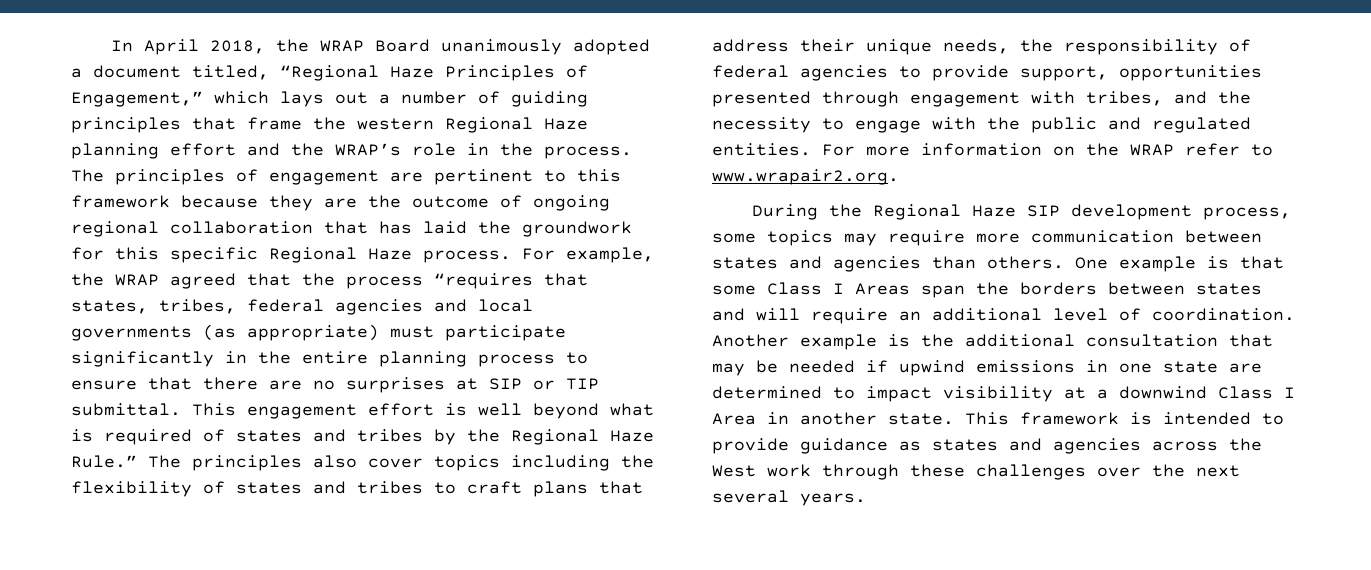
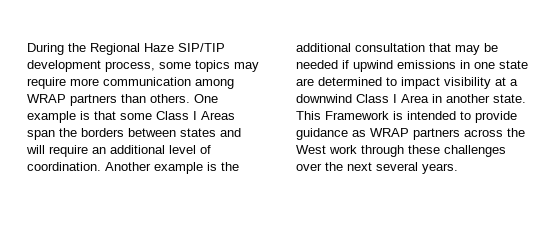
[110,39,650,55] [71,65,588,81] [71,91,588,107] [71,117,588,133] [71,143,632,159] [71,169,621,185] [71,195,610,211] [71,221,632,237] [71,247,654,263] [71,273,588,289] [71,299,533,315] [71,324,566,341] [71,351,588,367] [71,377,599,393] [71,403,654,419] [71,429,654,445] [71,455,654,471] [71,481,643,497] [712,39,1251,55] [712,65,1262,81] [712,91,1251,107] [712,117,1251,133] [712,143,1273,156] [712,169,899,185] In April 2018, the WRAP Board unanimously adopted a document titled, “Regional Haze Principles of Engagement,” which lays out a number of guiding principles that frame the western Regional Haze planning effort and the WRAP’s role in the process. The principles of engagement are pertinent to this framework because they are the outcome of ongoing regional collaboration that has laid the groundwork for this specific Regional Haze process. For example, the WRAP agreed that the process “requires that states, tribes, federal agencies and local governments (as appropriate) must participate significantly in the entire planning process to ensure that there are no surprises at SIP or TIP submittal. This engagement effort is well beyond what is required of states and tribes by the Regional Haze Rule.” The principles also cover topics including the flexibility of states and tribes to craft plans that address their unique needs, the responsibility of federal agencies to provide support, opportunities presented through engagement with tribes, and the necessity to engage with the public and regulated entities. For more information on the WRAP refer to www.wrapair2.org. // -> (27, 49) none
[1026,205,1060,217] SIP -> [178,43,225,52] SIP/TIP
[1185,230,1262,243] [712,256,921,272] between states and agencies -> [195,79,234,89] [27,94,117,106] among WRAP partners
[1020,412,1119,425] framework -> [325,111,389,120] Framework
[932,438,1141,454] states and agencies -> [370,128,460,140] WRAP partners

